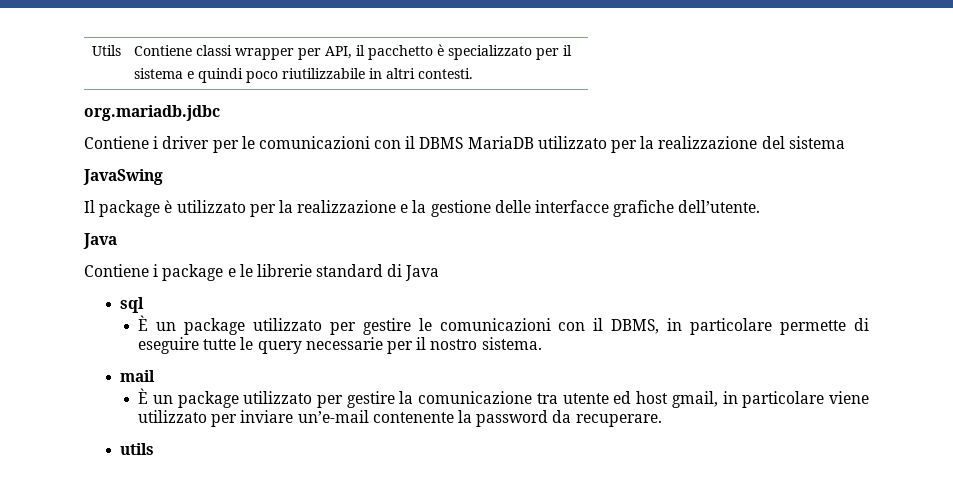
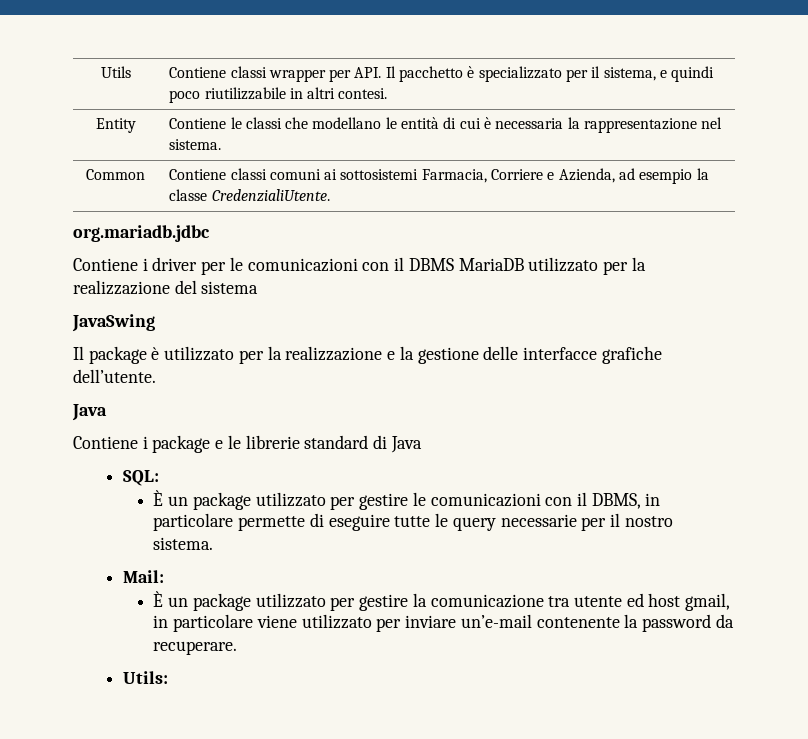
[324,45,365,59] API, il -> [354,66,396,78] API. Il
[133,68,183,79] // sistema -> [603,67,656,81] sistema,
[417,68,473,79] contesti. -> [338,88,388,99] [95,118,136,133] [169,117,723,133] [169,139,222,150] [86,169,145,180] [169,168,709,184] [169,189,330,202] contesi. // Entity | Contiene le classi che modellano le entità di cui è necessaria la rappresentazione nel sistema. // Common | Contiene classi comuni ai sottosistemi Farmacia, Corriere e Azienda, ad esempio la classe CredenzialiUtente.
[119,297,144,313] sql -> [122,470,159,486] SQL:
[119,370,155,382] mail -> [122,570,164,583] Mail:
[119,443,154,455] utils -> [122,671,168,684] Utils:

